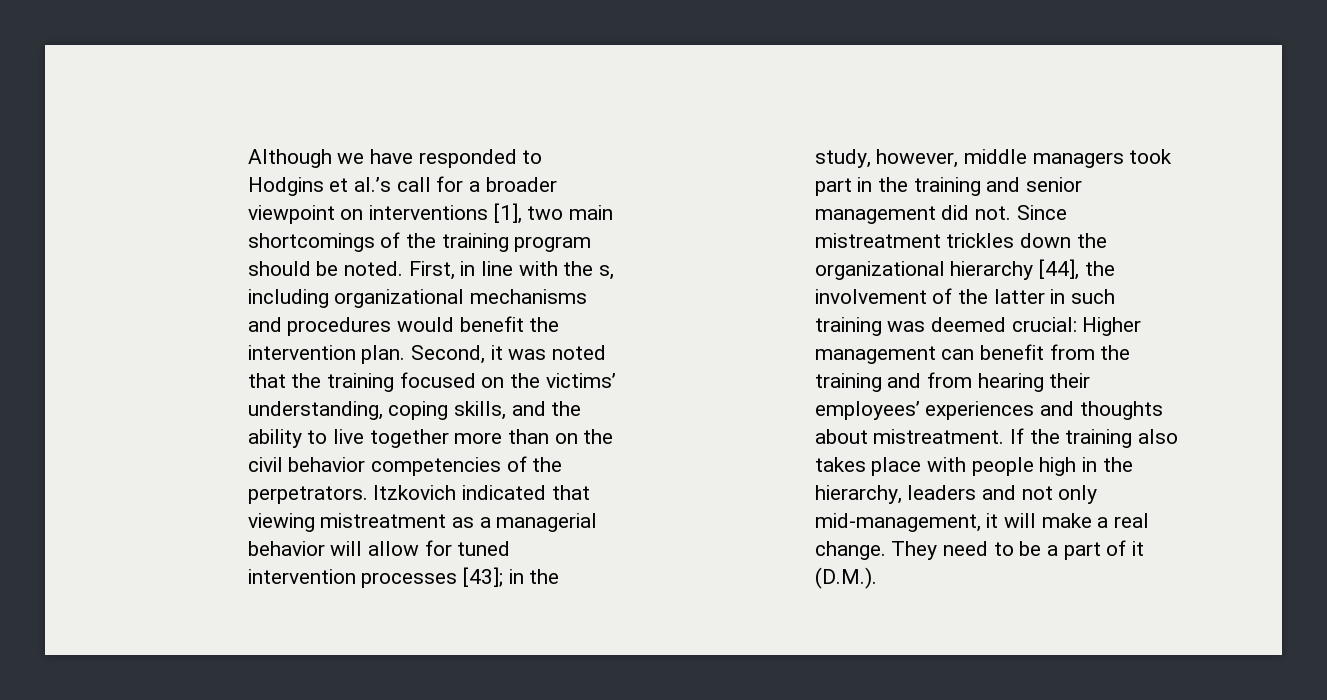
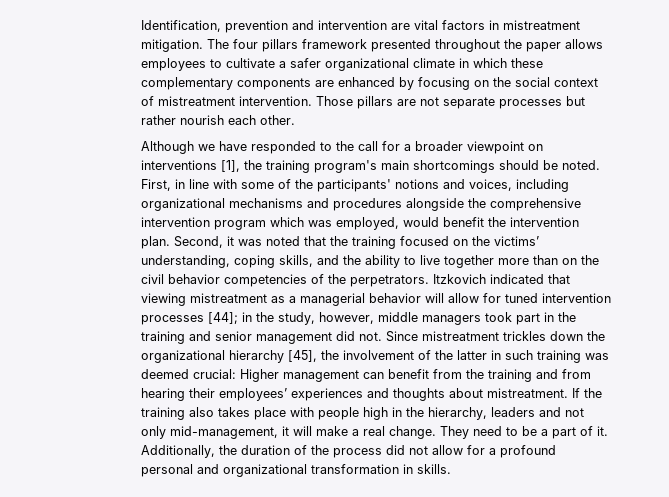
(247, 158) none -> [140,20,580,33] [140,39,603,52] [140,58,543,71] [140,77,598,90] [140,96,585,109] [140,115,295,125] Identification, prevention and intervention are vital factors in mistreatment mitigation. The four pillars framework presented throughout the paper allows employees to cultivate a safer organizational climate in which these complementary components are enhanced by focusing on the social context of mistreatment intervention. Those pillars are not separate processes but rather nourish each other. //
[247,177,392,196] Hodgins et al.’s -> [335,141,354,151] the
[527,205,614,220] [247,232,592,252] two main shortcomings of the training program -> [243,160,495,173] the training program's main shortcomings
[563,261,615,280] the s, -> [240,179,512,192] some of the participants' notions and voices,
(392, 326) none -> [405,198,581,211] [140,217,399,230] alongside the comprehensive intervention program which was employed,
[463,567,504,587] [43]; -> [207,312,238,324] [44];
[1039,259,1080,280] [44], -> [287,350,317,362] [45],
[1132,541,1145,556] [814,567,877,589] it (D.M.). -> [596,426,608,436] [140,445,556,458] [140,464,451,477] it. Additionally, the duration of the process did not allow for a profound personal and organizational transformation in skills.

